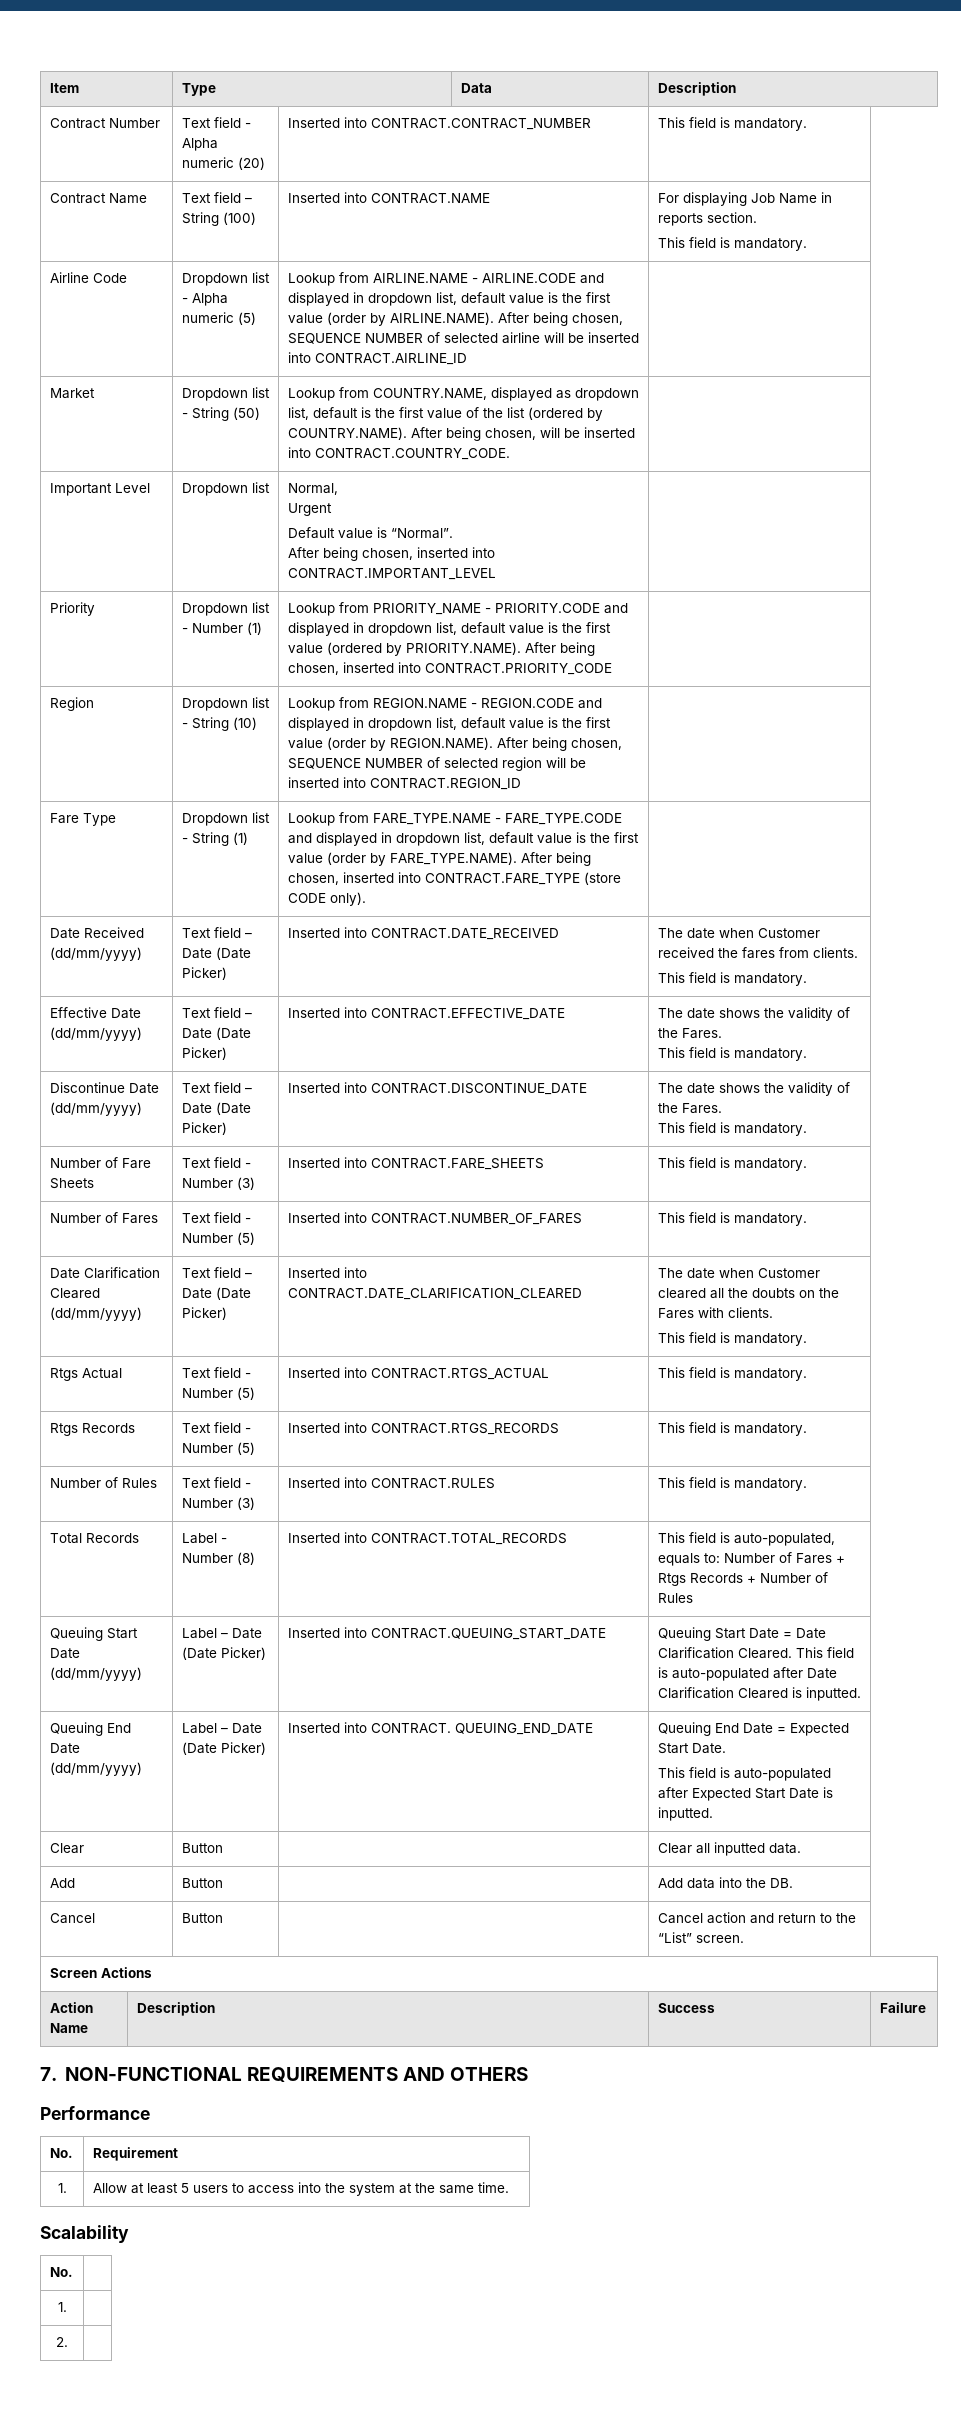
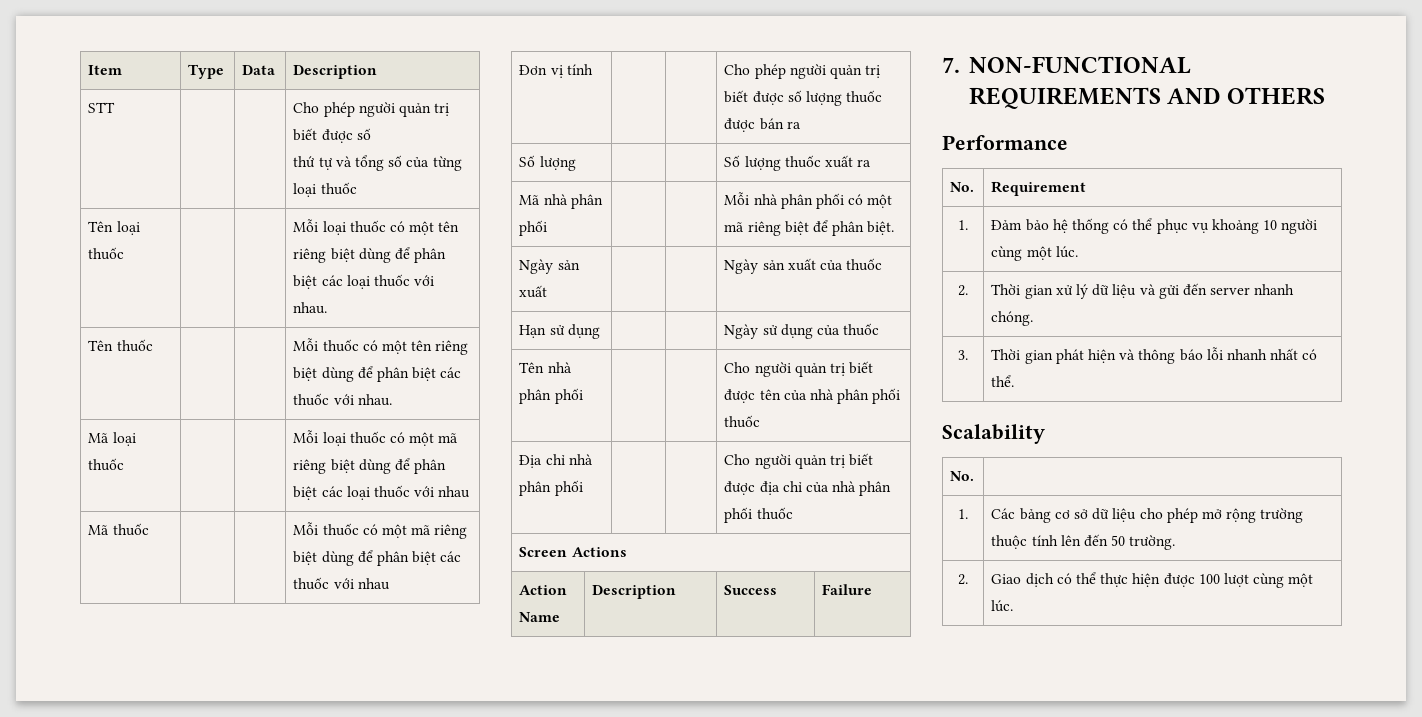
[49,118,160,129] [181,117,251,128] [181,138,218,151] [181,157,265,170] [287,117,591,130] [657,117,807,131] [49,193,147,204] [181,192,252,203] [181,212,256,226] [287,192,490,203] [657,192,832,206] [657,212,757,226] [657,237,807,251] [49,272,127,283] [181,272,270,286] [181,293,228,306] [181,312,256,325] [287,272,604,286] [287,292,611,306] [287,312,623,326] [287,332,639,344] [287,352,467,365] [49,388,95,399] [181,387,270,401] [181,407,260,421] [287,387,639,401] [287,407,603,421] [287,427,635,441] [287,447,510,460] [49,483,150,496] [181,482,270,496] [287,483,338,495] [287,503,332,516] [287,527,453,539] [287,547,495,561] [287,568,496,580] [49,602,95,616] [181,602,270,616] [181,622,262,635] [287,602,628,616] [287,622,611,636] [287,642,595,656] [287,662,612,675] [49,697,94,711] [181,697,270,711] [181,717,257,731] [287,697,602,711] [287,717,611,731] [287,737,622,751] [287,757,586,771] [287,777,521,790] [49,813,116,826] [181,812,270,826] [181,832,248,846] [287,812,622,826] [287,832,639,846] [287,852,591,866] [287,872,621,885] [287,892,366,906] [49,927,144,939] [49,947,142,961] [181,927,252,938] [181,947,251,960] [181,967,227,980] [287,927,559,940] [657,928,820,939] [657,947,858,959] [657,972,807,986] [49,1007,141,1019] [49,1027,142,1041] [181,1007,252,1018] [181,1027,251,1040] [181,1047,227,1060] [287,1007,565,1020] [657,1007,850,1021] [657,1028,722,1039] [657,1047,807,1061] [49,1082,159,1094] [49,1102,142,1116] [181,1082,252,1093] [181,1102,251,1115] [181,1122,227,1135] [287,1082,587,1095] [657,1082,850,1096] [657,1103,722,1114] [657,1122,807,1136] [49,1157,151,1169] [49,1178,94,1189] [181,1157,251,1168] [181,1177,255,1190] [287,1157,544,1170] [657,1157,807,1171] [49,1212,158,1224] [181,1212,251,1223] [181,1232,255,1245] [287,1212,582,1225] [657,1212,807,1226] [49,1267,160,1279] [49,1288,100,1299] [49,1307,142,1321] [181,1267,252,1278] [181,1287,251,1300] [181,1307,227,1320] [287,1267,367,1278] [287,1288,582,1300] [657,1268,820,1279] [657,1288,839,1299] [657,1307,773,1319] [657,1332,807,1346] [49,1368,122,1381] [181,1367,251,1378] [181,1387,255,1400] [287,1367,549,1380] [657,1367,807,1381] [49,1423,135,1436] [181,1422,251,1433] [181,1442,255,1455] [287,1422,559,1435] [657,1422,807,1436] [49,1477,157,1488] [181,1477,251,1488] [181,1497,255,1510] [287,1477,495,1489] [657,1477,807,1491] [49,1533,139,1544] [181,1533,227,1544] [181,1552,255,1565] [287,1532,567,1545] [657,1532,835,1546] [657,1552,845,1566] [657,1572,828,1586] [657,1593,693,1603] [49,1627,138,1641] [49,1648,80,1659] [49,1667,142,1681] [181,1628,262,1639] [181,1647,266,1660] [287,1627,606,1640] [657,1627,826,1641] [657,1647,854,1659] [657,1667,837,1681] [657,1687,861,1701] [49,1722,131,1736] [49,1743,80,1754] [49,1762,142,1776] [181,1723,262,1734] [181,1742,266,1755] [287,1722,593,1735] [657,1722,849,1736] [657,1743,726,1754] [657,1767,831,1781] [657,1787,833,1801] [657,1807,713,1821] [49,1843,84,1854] [181,1843,223,1853] [657,1842,801,1856] [49,1878,75,1888] [181,1878,223,1888] [657,1877,793,1889] [49,1913,95,1924] [181,1913,223,1923] [657,1912,856,1924] [657,1932,744,1943] Contract Number | Text field - Alpha numeric (20) | Inserted into CONTRACT.CONTRACT_NUMBER | This field is mandatory. // Contract Name | Text field – String (100) | Inserted into CONTRACT.NAME | For displaying Job Name in reports section. // This field is mandatory. // Airline Code | Dropdown list - Alpha numeric (5) | Lookup from AIRLINE.NAME - AIRLINE.CODE and displayed in dropdown list, default value is the first value (order by AIRLINE.NAME). After being chosen, SEQUENCE NUMBER of selected airline will be inserted into CONTRACT.AIRLINE_ID | // Market | Dropdown list - String (50) | Lookup from COUNTRY.NAME, displayed as dropdown list, default is the first value of the list (ordered by COUNTRY.NAME). After being chosen, will be inserted into CONTRACT.COUNTRY_CODE. | // Important Level | Dropdown list | Normal, // Urgent // Default value is “Normal”. // After being chosen, inserted into CONTRACT.IMPORTANT_LEVEL | // Priority | Dropdown list - Number (1) | Lookup from PRIORITY_NAME - PRIORITY.CODE and displayed in dropdown list, default value is the first value (ordered by PRIORITY.NAME). After being chosen, inserted into CONTRACT.PRIORITY_CODE | // Region | Dropdown list - String (10) | Lookup from REGION.NAME - REGION.CODE and displayed in dropdown list, default value is the first value (order by REGION.NAME). After being chosen, SEQUENCE NUMBER of selected region will be inserted into CONTRACT.REGION_ID | // Fare Type | Dropdown list - String (1) | Lookup from FARE_TYPE.NAME - FARE_TYPE.CODE and displayed in dropdown list, default value is the first value (order by FARE_TYPE.NAME). After being chosen, inserted into CONTRACT.FARE_TYPE (store CODE only). | // Date Received (dd/mm/yyyy) | Text field – Date (Date Picker) | Inserted into CONTRACT.DATE_RECEIVED | The date when Customer received the fares from clients. // This field is mandatory. // Effective Date (dd/mm/yyyy) | Text field – Date (Date Picker) | Inserted into CONTRACT.EFFECTIVE_DATE | The date shows the validity of the Fares. // This field is mandatory. // Discontinue Date (dd/mm/yyyy) | Text field – Date (Date Picker) | Inserted into CONTRACT.DISCONTINUE_DATE | The date shows the validity of the Fares. // This field is mandatory. // Number of Fare Sheets | Text field - Number (3) | Inserted into CONTRACT.FARE_SHEETS | This field is mandatory. // Number of Fares | Text field - Number (5) | Inserted into CONTRACT.NUMBER_OF_FARES | This field is mandatory. // Date Clarification Cleared (dd/mm/yyyy) | Text field – Date (Date Picker) | Inserted into CONTRACT.DATE_CLARIFICATION_CLEARED | The date when Customer cleared all the doubts on the Fares with clients. // This field is mandatory. // Rtgs Actual | Text field - Number (5) | Inserted into CONTRACT.RTGS_ACTUAL | This field is mandatory. // Rtgs Records | Text field - Number (5) | Inserted into CONTRACT.RTGS_RECORDS | This field is mandatory. // Number of Rules | Text field - Number (3) | Inserted into CONTRACT.RULES | This field is mandatory. // Total Records | Label - Number (8) | Inserted into CONTRACT.TOTAL_RECORDS | This field is auto-populated, equals to: Number of Fares + Rtgs Records + Number of Rules // Queuing Start Date (dd/mm/yyyy) | Label – Date (Date Picker) | Inserted into CONTRACT.QUEUING_START_DATE | Queuing Start Date = Date Clarification Cleared. This field is auto-populated after Date Clarification Cleared is inputted. // Queuing End Date (dd/mm/yyyy) | Label – Date (Date Picker) | Inserted into CONTRACT. QUEUING_END_DATE | Queuing End Date = Expected Start Date. // This field is auto-populated after Expected Start Date is inputted. // Clear | Button | | Clear all inputted data. // Add | Button | | Add data into the DB. // Cancel | Button | | Cancel action and return to the “List” screen. -> [88,102,116,113] [293,102,450,117] [293,128,371,143] [293,155,462,171] [293,182,357,197] [88,221,140,235] [88,247,125,260] [293,219,460,235] [293,247,447,263] [293,274,435,289] [293,302,328,314] [88,339,153,352] [293,338,469,355] [293,366,462,382] [293,393,392,406] [88,432,136,446] [88,458,125,471] [293,430,459,446] [293,458,447,474] [293,485,471,500] [88,523,149,536] [293,522,468,539] [293,550,462,566] [293,577,390,590] [519,64,593,78] [724,64,881,79] [724,90,883,106] [724,118,801,132] [519,155,576,171] [724,155,872,171] [519,194,603,209] [519,220,548,236] [724,192,893,209] [724,220,895,236] [519,259,580,274] [519,285,548,298] [724,258,883,274] [519,324,600,339] [724,323,880,339] [519,362,572,373] [519,388,583,404] [724,361,874,377] [724,388,901,404] [724,415,761,428] [519,454,593,468] [519,480,583,496] [724,453,874,469] [724,481,892,496] [724,507,793,523] STT | | | Cho phép người quản trị biết được số // thứ tự và tổng số của từng loại thuốc // Tên loại thuốc | | | Mỗi loại thuốc có một tên riêng biệt dùng để phân biệt các loại thuốc với nhau. // Tên thuốc | | | Mỗi thuốc có một tên riêng biệt dùng để phân biệt các thuốc với nhau. // Mã loại thuốc | | | Mỗi loại thuốc có một mã riêng biệt dùng để phân biệt các loại thuốc với nhau // Mã thuốc | | | Mỗi thuốc có một mã riêng biệt dùng để phân biệt các thuốc với nhau // Đơn vị tính | | | Cho phép người quản trị biết được số lượng thuốc được bán ra // Số lượng | | | Số lượng thuốc xuất ra // Mã nhà phân phối | | | Mỗi nhà phân phối có một mã riêng biệt để phân biệt. // Ngày sản xuất | | | Ngày sản xuất của thuốc // Hạn sử dụng | | | Ngày sử dụng của thuốc // Tên nhà phân phối | | | Cho người quản trị biết được tên của nhà phân phối thuốc // Địa chỉ nhà phân phối | | | Cho người quản trị biết được địa chỉ của nhà phân phối thuốc
[92,2182,509,2196] [40,2225,129,2243] [49,2267,73,2277] [57,2302,67,2312] [56,2337,68,2347] Allow at least 5 users to access into the system at the same time. // Scalability // No. | // 1. | // 2. | -> [991,218,1318,234] [991,246,1078,261] [958,285,968,296] [991,283,1295,299] [991,311,1034,326] [958,350,968,360] [991,347,1318,364] [991,375,1015,387] [942,424,1045,444] [950,471,975,481] [958,509,968,519] [991,508,1304,523] [991,534,1176,550] [958,574,968,585] [991,572,1314,588] [991,600,1014,612] Đảm bảo hệ thống có thể phục vụ khoảng 10 người cùng một lúc. // 2. | Thời gian xử lý dữ liệu và gửi đến server nhanh chóng. // 3. | Thời gian phát hiện và thông báo lỗi nhanh nhất có thể. // Scalability // No. | // 1. | Các bảng cơ sở dữ liệu cho phép mở rộng trường thuộc tính lên đến 50 trường. // 2. | Giao dịch có thể thực hiện được 100 lượt cùng một lúc.

